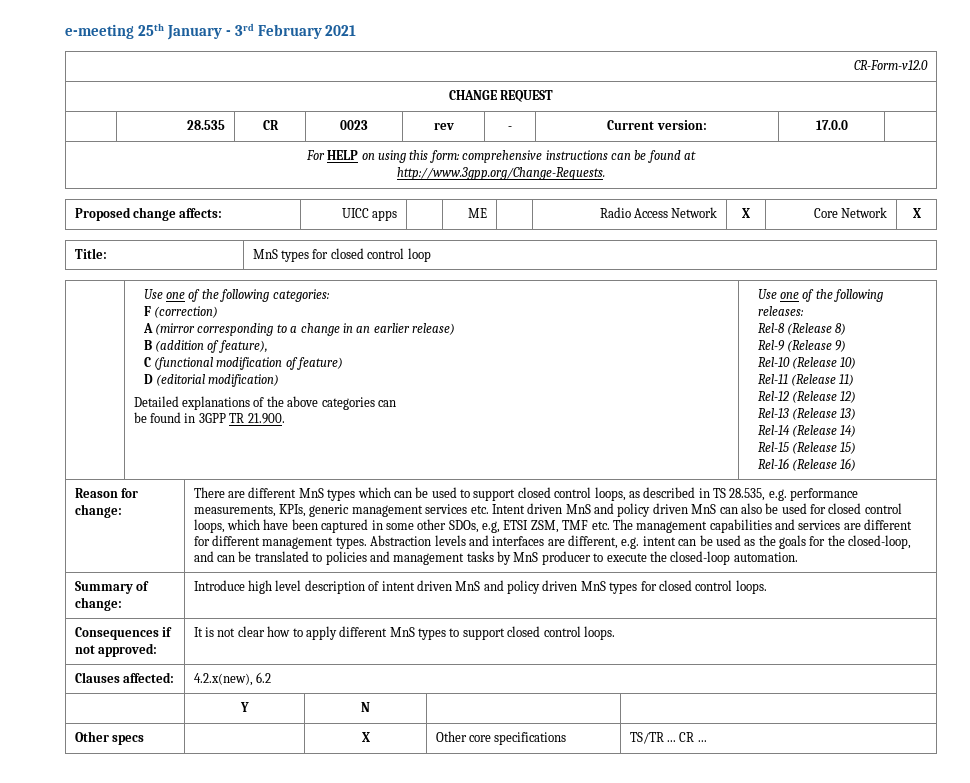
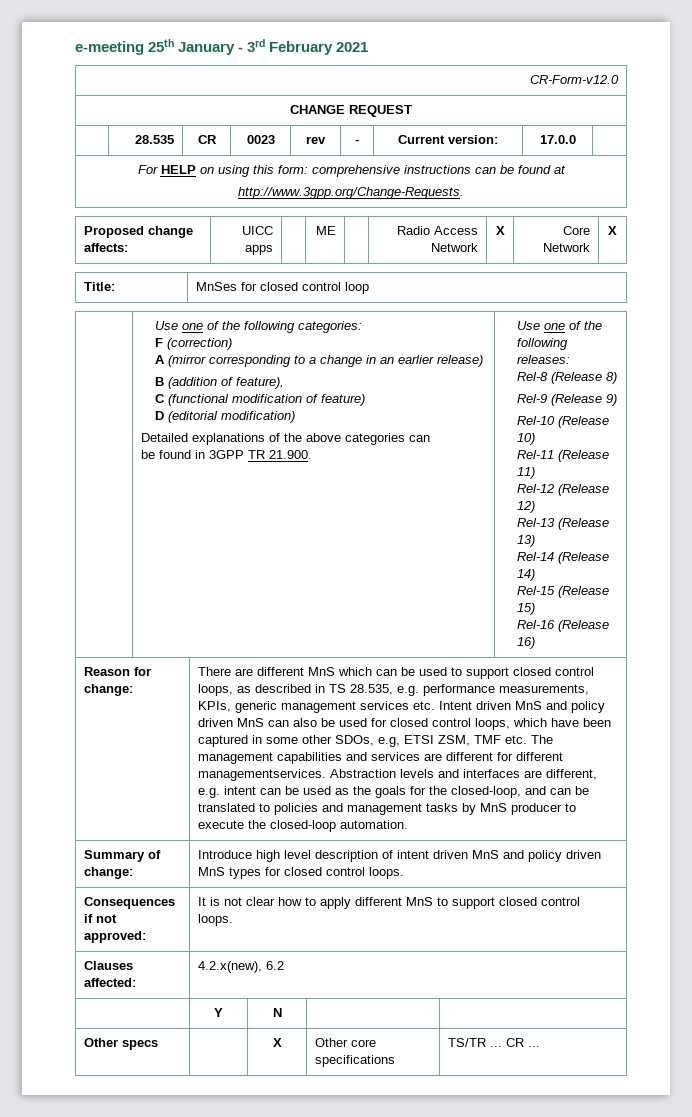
[252,249,310,262] MnS types -> [195,282,237,291] MnSes
[327,489,356,501] types -> (335, 671) none
[262,537,367,549] management types. -> [197,769,326,781] managementservices.
[418,628,447,640] types -> (433, 901) none

